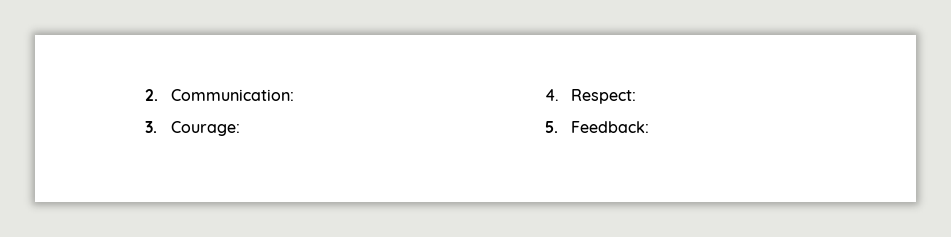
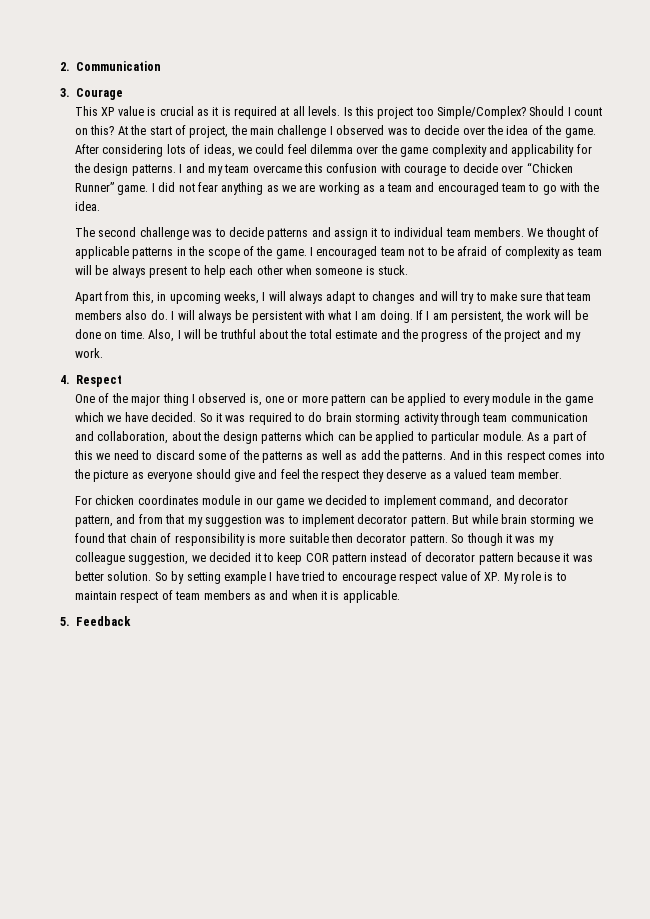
[171,89,295,101] Communication: -> [76,61,162,71] Communication
[171,121,241,136] [545,89,637,104] Courage: // 4. Respect: -> [76,88,124,100] [75,106,603,119] [75,125,596,138] [75,144,592,157] [74,162,573,176] [75,182,599,195] [75,201,101,211] [75,227,600,240] [75,246,602,259] [75,265,409,278] [75,291,592,304] [75,310,588,323] [75,329,582,342] [75,348,104,358] [60,375,123,387] [75,393,593,406] [75,412,588,425] [75,431,588,444] [74,450,605,463] [74,469,563,482] [75,495,568,508] [75,514,593,527] [75,533,554,546] [75,552,593,565] [75,571,567,584] [75,590,400,603] Courage // This XP value is crucial as it is required at all levels. Is this project too Simple/Complex? Should I count on this? At the start of project, the main challenge I observed was to decide over the idea of the game. After considering lots of ideas, we could feel dilemma over the game complexity and applicability for the design patterns. I and my team overcame this confusion with courage to decide over “Chicken Runner” game. I did not fear anything as we are working as a team and encouraged team to go with the idea. // The second challenge was to decide patterns and assign it to individual team members. We thought of applicable patterns in the scope of the game. I encouraged team not to be afraid of complexity as team will be always present to help each other when someone is stuck. // Apart from this, in upcoming weeks, I will always adapt to changes and will try to make sure that team members also do. I will always be persistent with what I am doing. If I am persistent, the work will be done on time. Also, I will be truthful about the total estimate and the progress of the project and my work. // 4. Respect // One of the major thing I observed is, one or more pattern can be applied to every module in the game which we have decided. So it was required to do brain storming activity through team communication and collaboration, about the design patterns which can be applied to particular module. As a part of this we need to discard some of the patterns as well as add the patterns. And in this respect comes into the picture as everyone should give and feel the respect they deserve as a valued team member. // For chicken coordinates module in our game we decided to implement command, and decorator pattern, and from that my suggestion was to implement decorator pattern. But while brain storming we found that chain of responsibility is more suitable then decorator pattern. So though it was my colleague suggestion, we decided it to keep COR pattern instead of decorator pattern because it was better solution. So by setting example I have tried to encourage respect value of XP. My role is to maintain respect of team members as and when it is applicable.
[571,121,650,133] Feedback: -> [76,616,132,626] Feedback

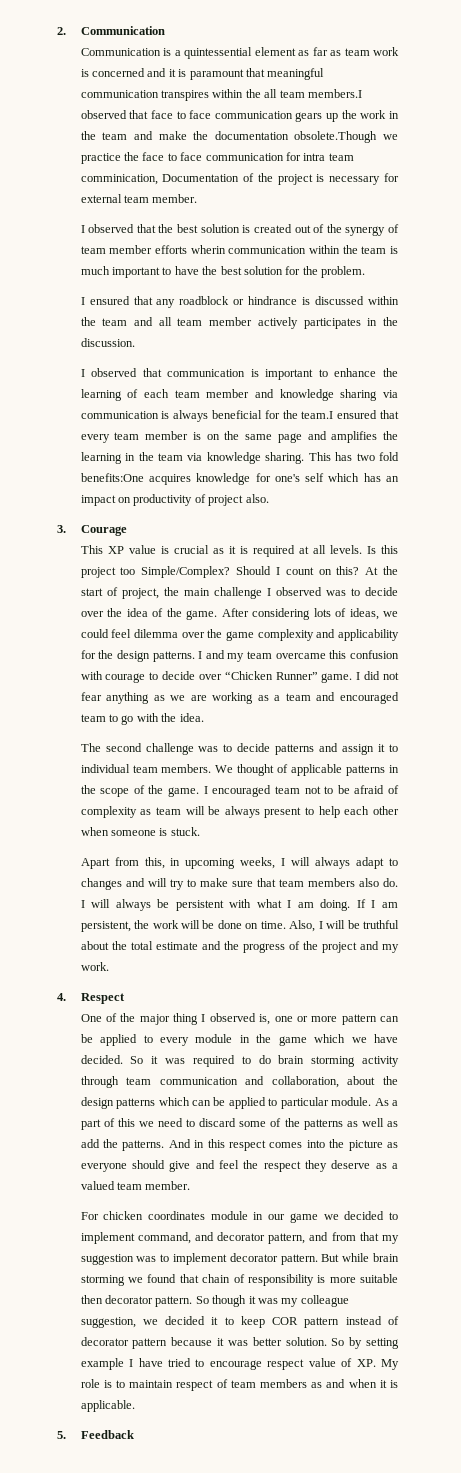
(162, 66) none -> [80,47,400,59] [80,68,325,80] [80,89,362,101] [80,110,400,122] [80,131,398,143] [80,152,354,164] [80,173,400,185] [80,194,198,203] [80,224,400,236] [80,245,399,254] [80,266,366,278] [80,296,399,308] [80,317,399,329] [80,338,135,347] [80,368,399,380] [80,389,399,401] [80,410,400,422] [80,431,398,443] [80,452,399,464] [80,473,400,485] [80,494,269,506] // Communication is a quintessential element as far as team work is concerned and it is paramount that meaningful communication transpires within the all team members.I observed that face to face communication gears up the work in the team and make the documentation obsolete.Though we practice the face to face communication for intra team comminication, Documentation of the project is necessary for external team member. // I observed that the best solution is created out of the synergy of team member efforts wherin communication within the team is much important to have the best solution for the problem. // I ensured that any roadblock or hindrance is discussed within the team and all team member actively participates in the discussion. // I observed that communication is important to enhance the learning of each team member and knowledge sharing via communication is always beneficial for the team.I ensured that every team member is on the same page and amplifies the learning in the team via knowledge sharing. This has two fold benefits:One acquires knowledge for one's self which has an impact on productivity of project also.

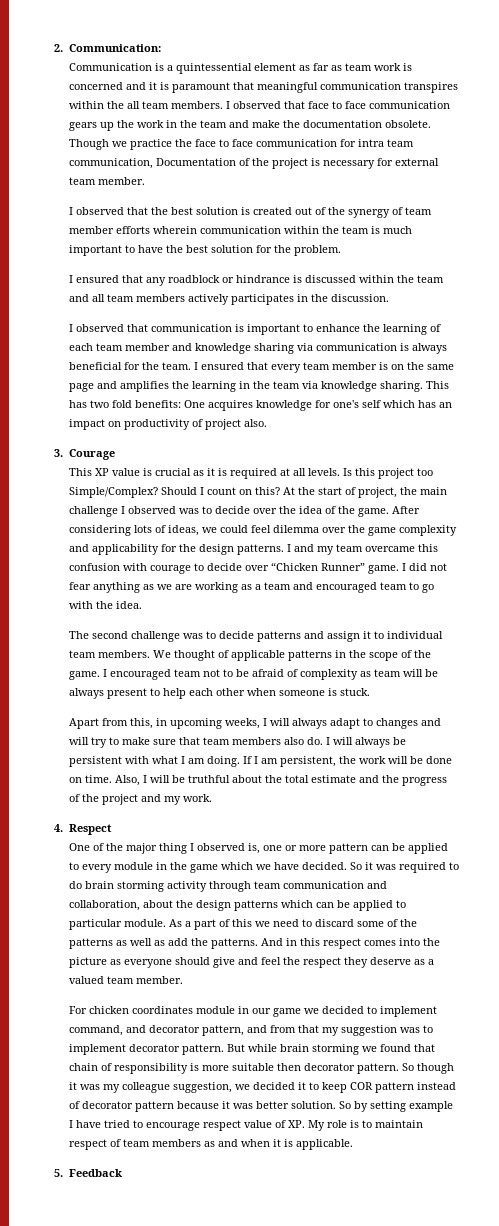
[80,26,165,35] Communication -> [69,44,162,52] Communication:
[307,89,362,98] members.I -> [171,101,231,109] members. I
[294,131,378,143] obsolete.Though -> [385,120,432,128] [69,139,110,150] obsolete. Though
[80,174,158,185] comminication, -> [69,158,154,169] communication,
[190,245,226,254] wherin -> [153,226,198,234] wherein
[209,317,253,326] member -> [136,294,186,302] members
[301,411,334,419] team.I -> [162,362,199,370] team. I
[80,473,144,482] benefits:One -> [135,400,206,408] benefits: One

